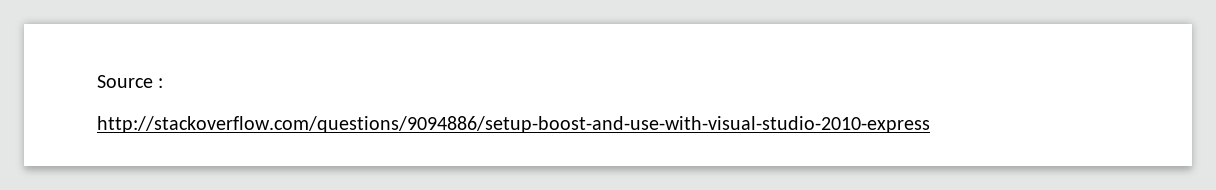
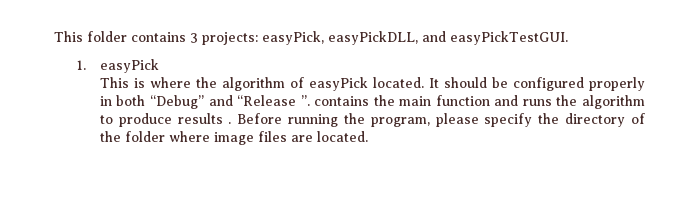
[97,75,164,88] [97,116,930,133] Source : // http://stackoverflow.com/questions/9094886/setup-boost-and-use-with-visual-studio-2010-express -> [54,31,568,45] [76,59,159,73] [99,77,646,91] [99,95,645,109] [99,113,645,127] [99,131,368,145] This folder contains 3 projects: easyPick, easyPickDLL, and easyPickTestGUI. // 1. easyPick // This is where the algorithm of easyPick located. It should be configured properly in both “Debug” and “Release ”. contains the main function and runs the algorithm to produce results . Before running the program, please specify the directory of the folder where image files are located.

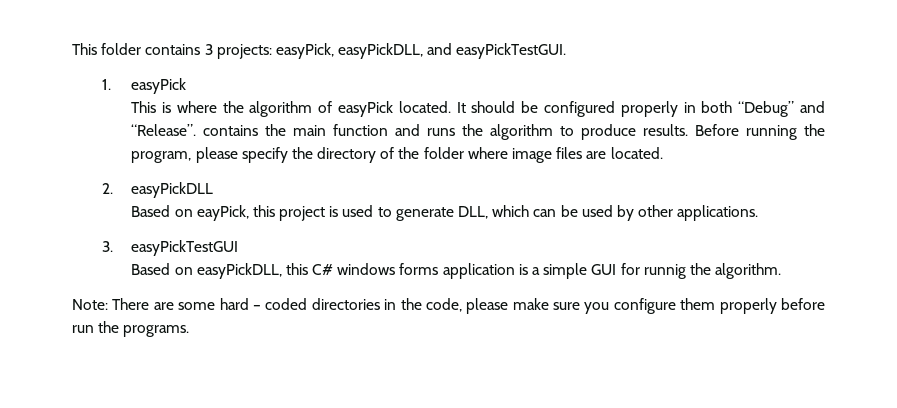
[237,95,310,106] “Release ”. -> [131,124,197,136] “Release”.
[177,113,232,124] results . -> [643,124,689,136] results.
(368, 136) none -> [101,182,214,198] [131,205,759,221] [101,240,239,256] [131,263,782,279] [72,298,826,314] [72,321,190,337] // 2. easyPickDLL // Based on eayPick, this project is used to generate DLL, which can be used by other applications. // 3. easyPickTestGUI // Based on easyPickDLL, this C# windows forms application is a simple GUI for runnig the algorithm. // Note: There are some hard – coded directories in the code, please make sure you configure them properly before run the programs.

